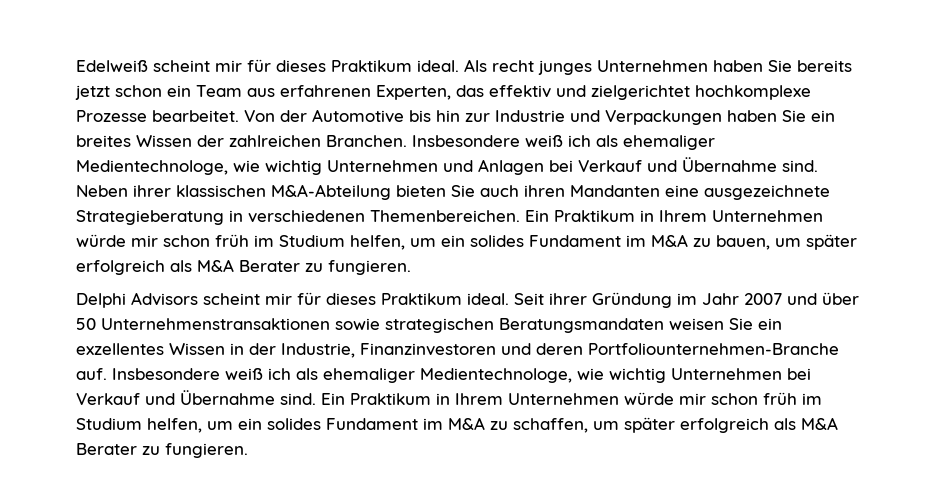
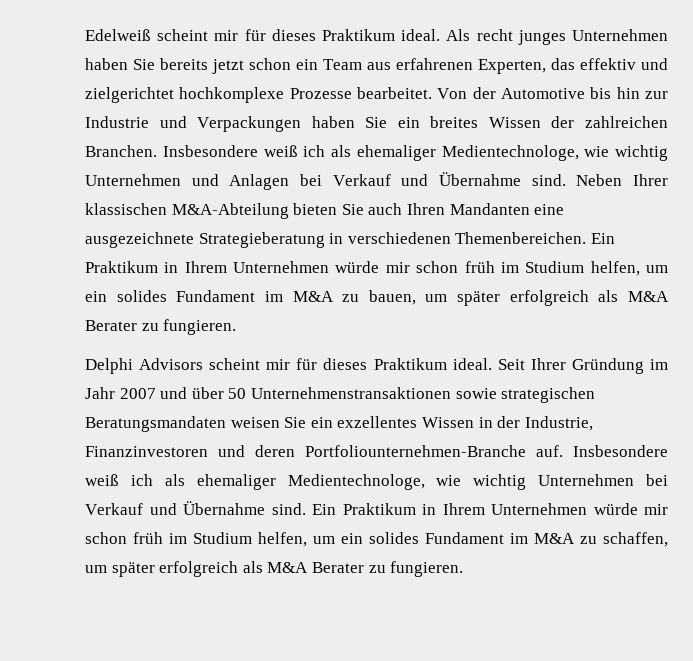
[133,185,171,197] ihrer -> [633,174,668,186] Ihrer
[524,185,565,197] ihren -> [406,203,445,215] Ihren
[549,293,587,305] ihrer -> [530,358,566,370] Ihrer

